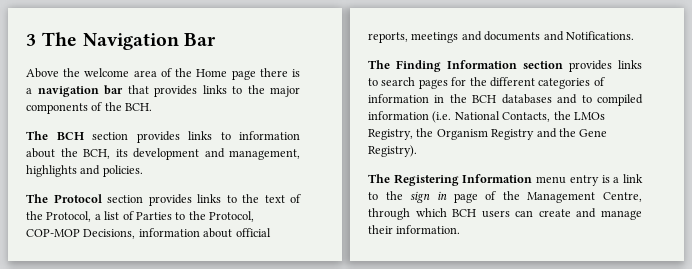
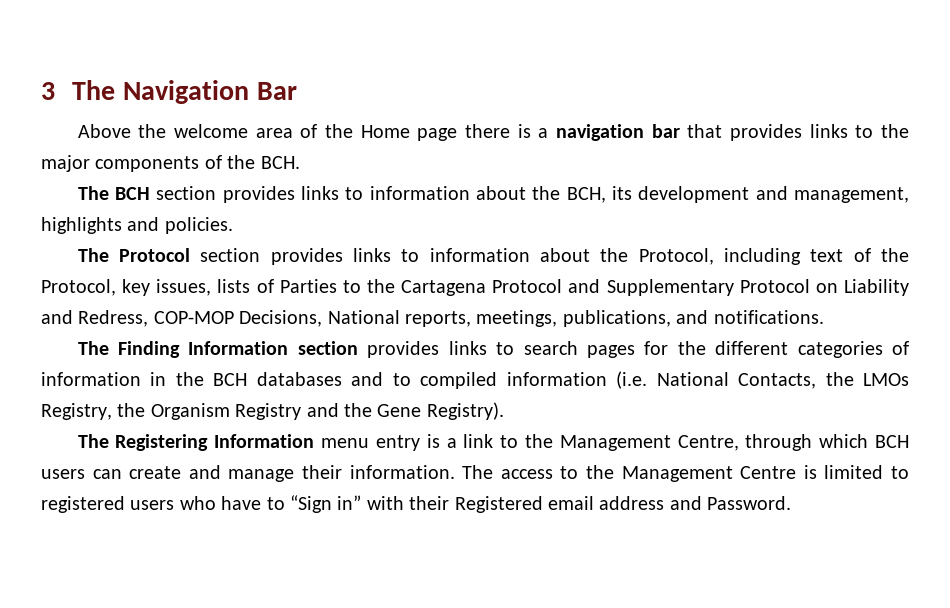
[242,194,259,203] the -> [429,248,801,265] information about the Protocol, including
[94,211,120,220] a list -> [122,279,251,296] key issues, lists
[209,211,254,222] [26,228,271,239] [368,31,634,43] Protocol, COP-MOP Decisions, information about official reports, meetings and documents and Notifications. -> [401,279,909,296] [41,310,824,327] Cartagena Protocol and Supplementary Protocol on Liability and Redress, COP-MOP Decisions, National reports, meetings, publications, and notifications.
[410,191,520,203] sign in page of the -> (553, 441) none
(461, 229) none -> [462,465,910,482] [41,495,792,513] The access to the Management Centre is limited to registered users who have to “Sign in” with their Registered email address and Password.

